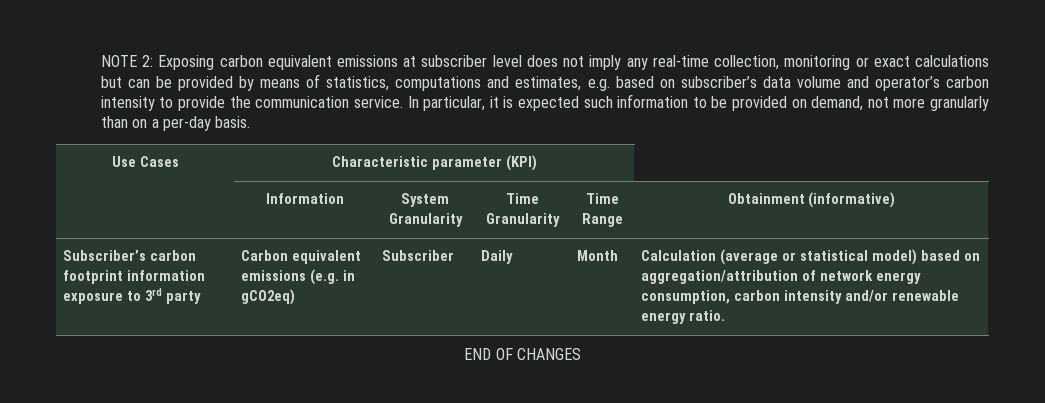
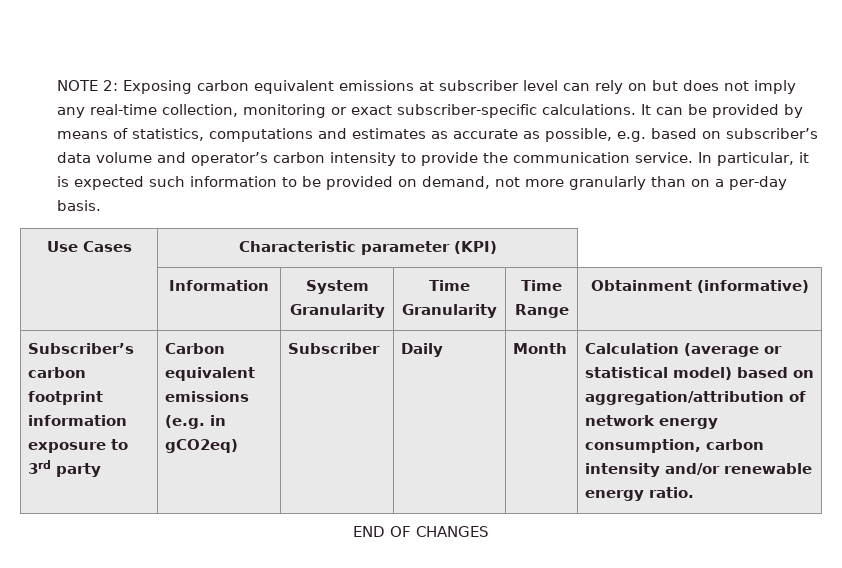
(522, 61) none -> [563,80,679,94] can rely on but
[914,55,989,67] [100,76,122,88] calculations but -> [397,104,652,118] subscriber-specific calculations. It
[515,76,582,91] estimates, -> [352,128,613,142] estimates as accurate as possible,

